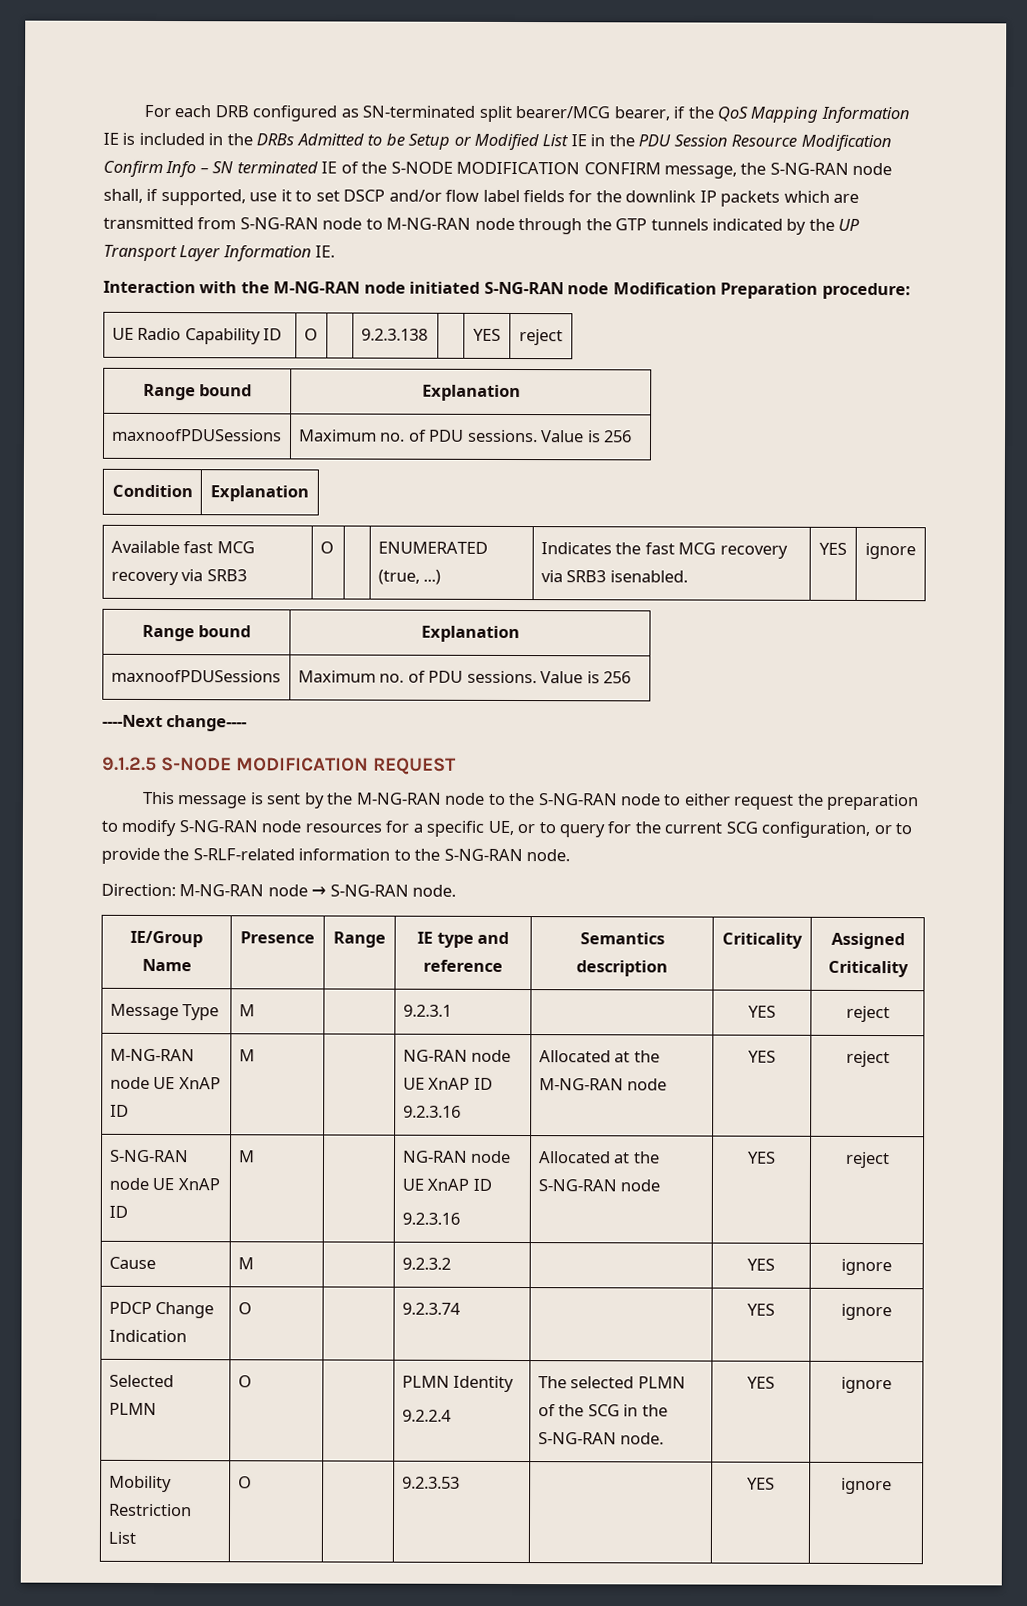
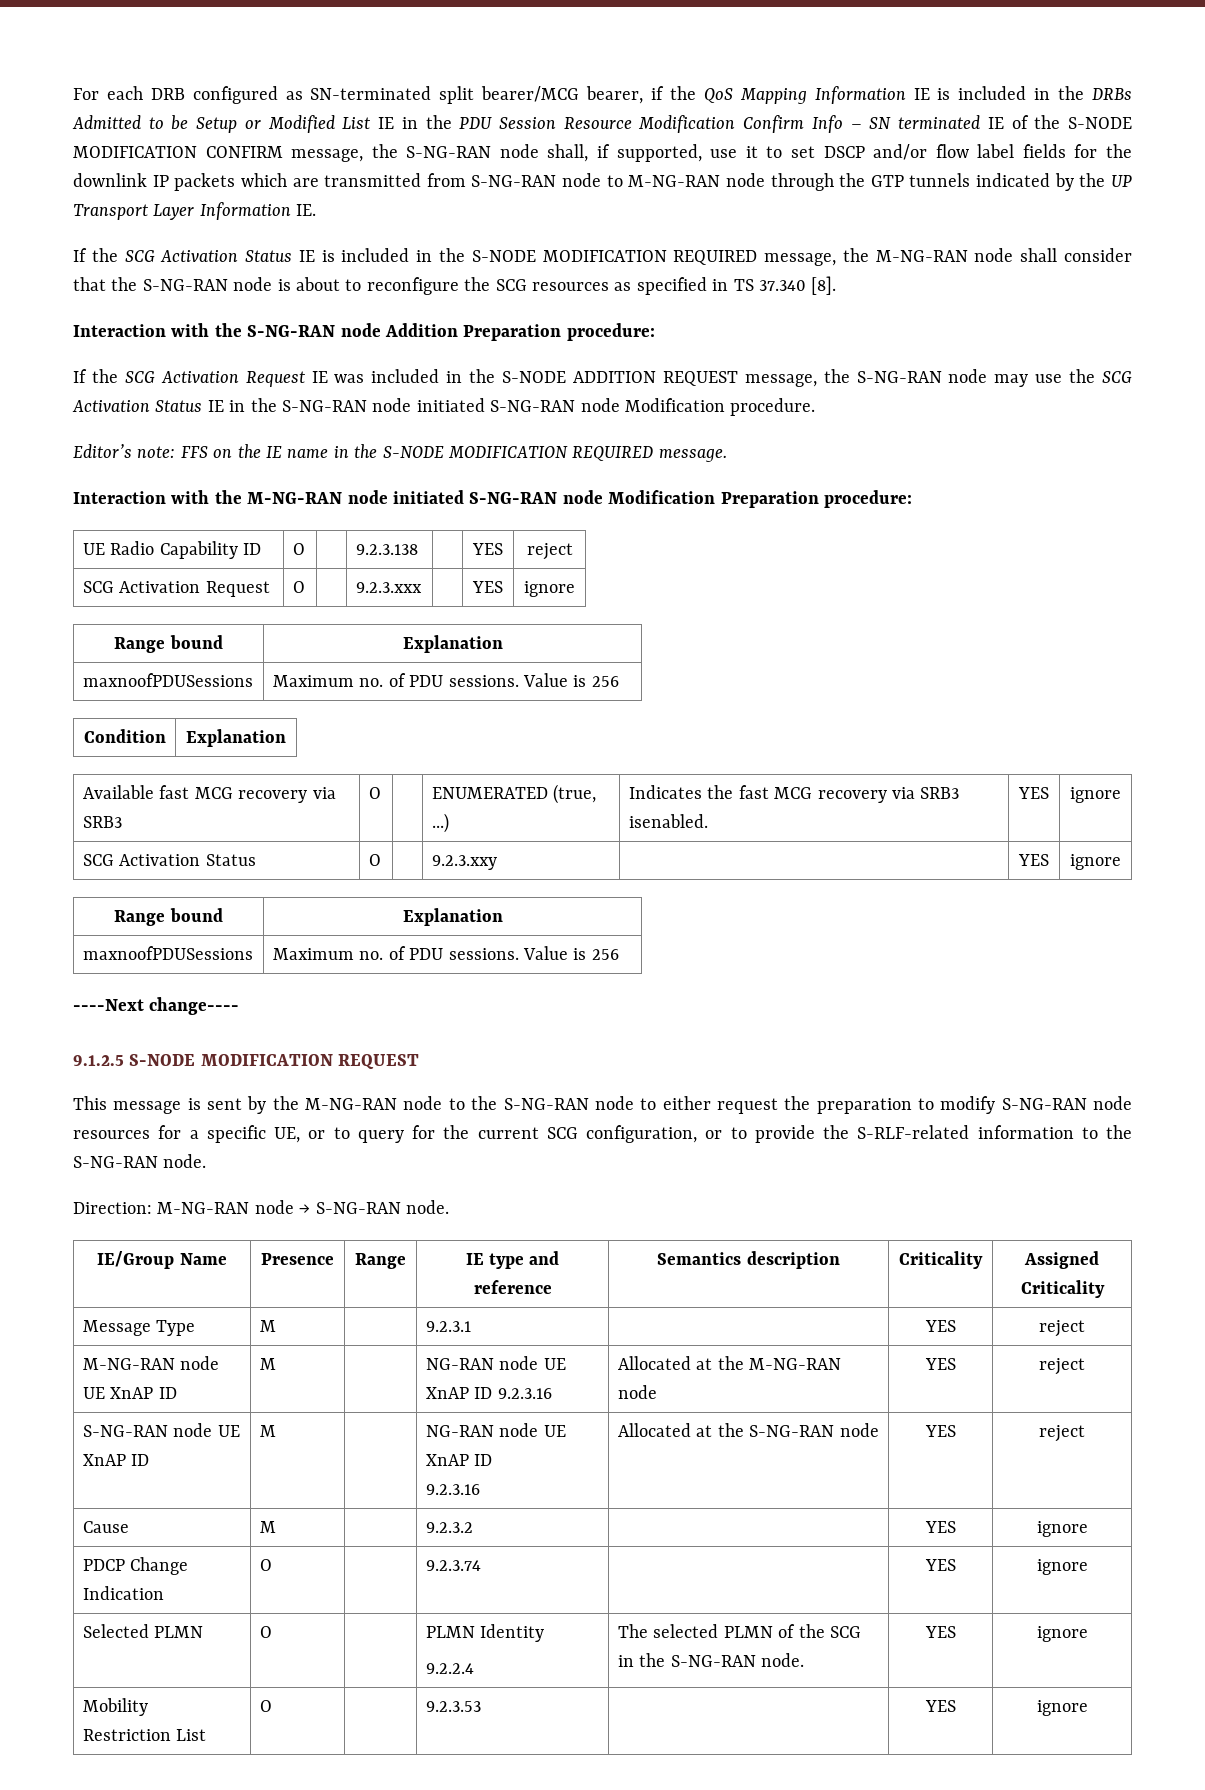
(336, 251) none -> [73,248,1133,266] [73,276,837,295] [73,323,655,341] [73,369,1132,387] [72,398,816,416] [73,444,727,462] // If the SCG Activation Status IE is included in the S-NODE MODIFICATION REQUIRED message, the M-NG-RAN node shall consider that the S-NG-RAN node is about to reconfigure the SCG resources as specified in TS 37.340 [8]. // Interaction with the S-NG-RAN node Addition Preparation procedure: // If the SCG Activation Request IE was included in the S-NODE ADDITION REQUEST message, the S-NG-RAN node may use the SCG Activation Status IE in the S-NG-RAN node initiated S-NG-RAN node Modification procedure. // Editor’s note: FFS on the IE name in the S-NODE MODIFICATION REQUIRED message.
(563, 337) none -> [82,581,270,597] [292,581,305,593] [355,582,422,593] [472,581,503,593] [524,581,575,597] // SCG Activation Request | O | | 9.2.3.xxx | | YES | ignore
(916, 551) none -> [82,854,256,866] [368,854,381,866] [431,855,497,870] [1018,854,1049,866] [1070,854,1121,870] // SCG Activation Status | O | | 9.2.3.xxy | | YES | ignore

